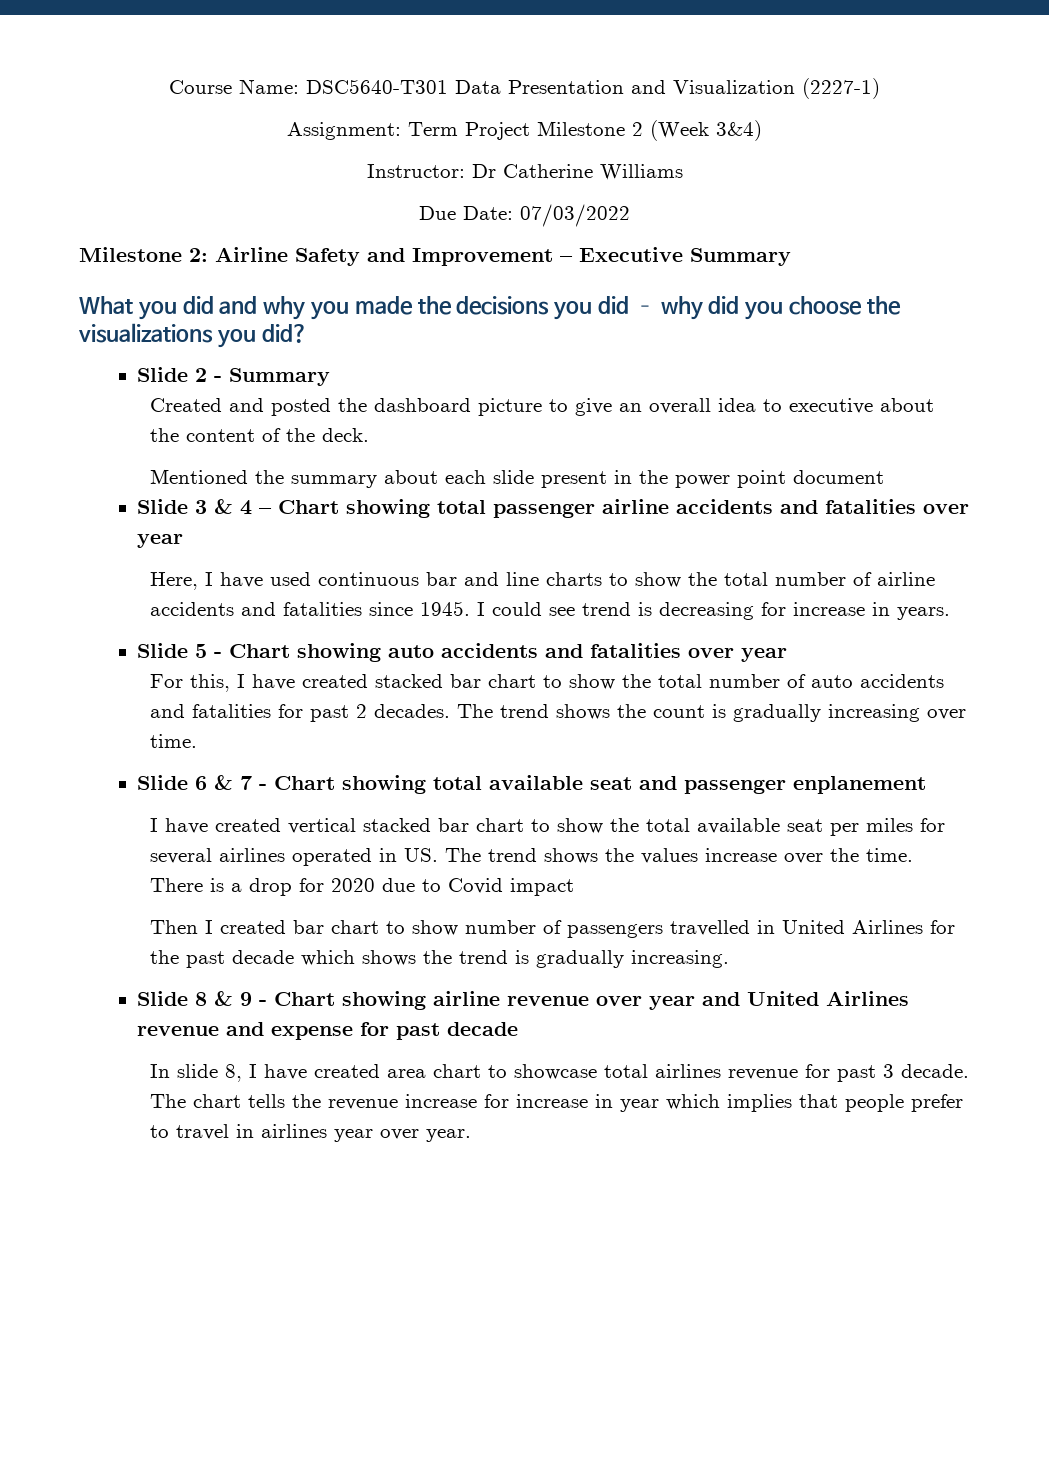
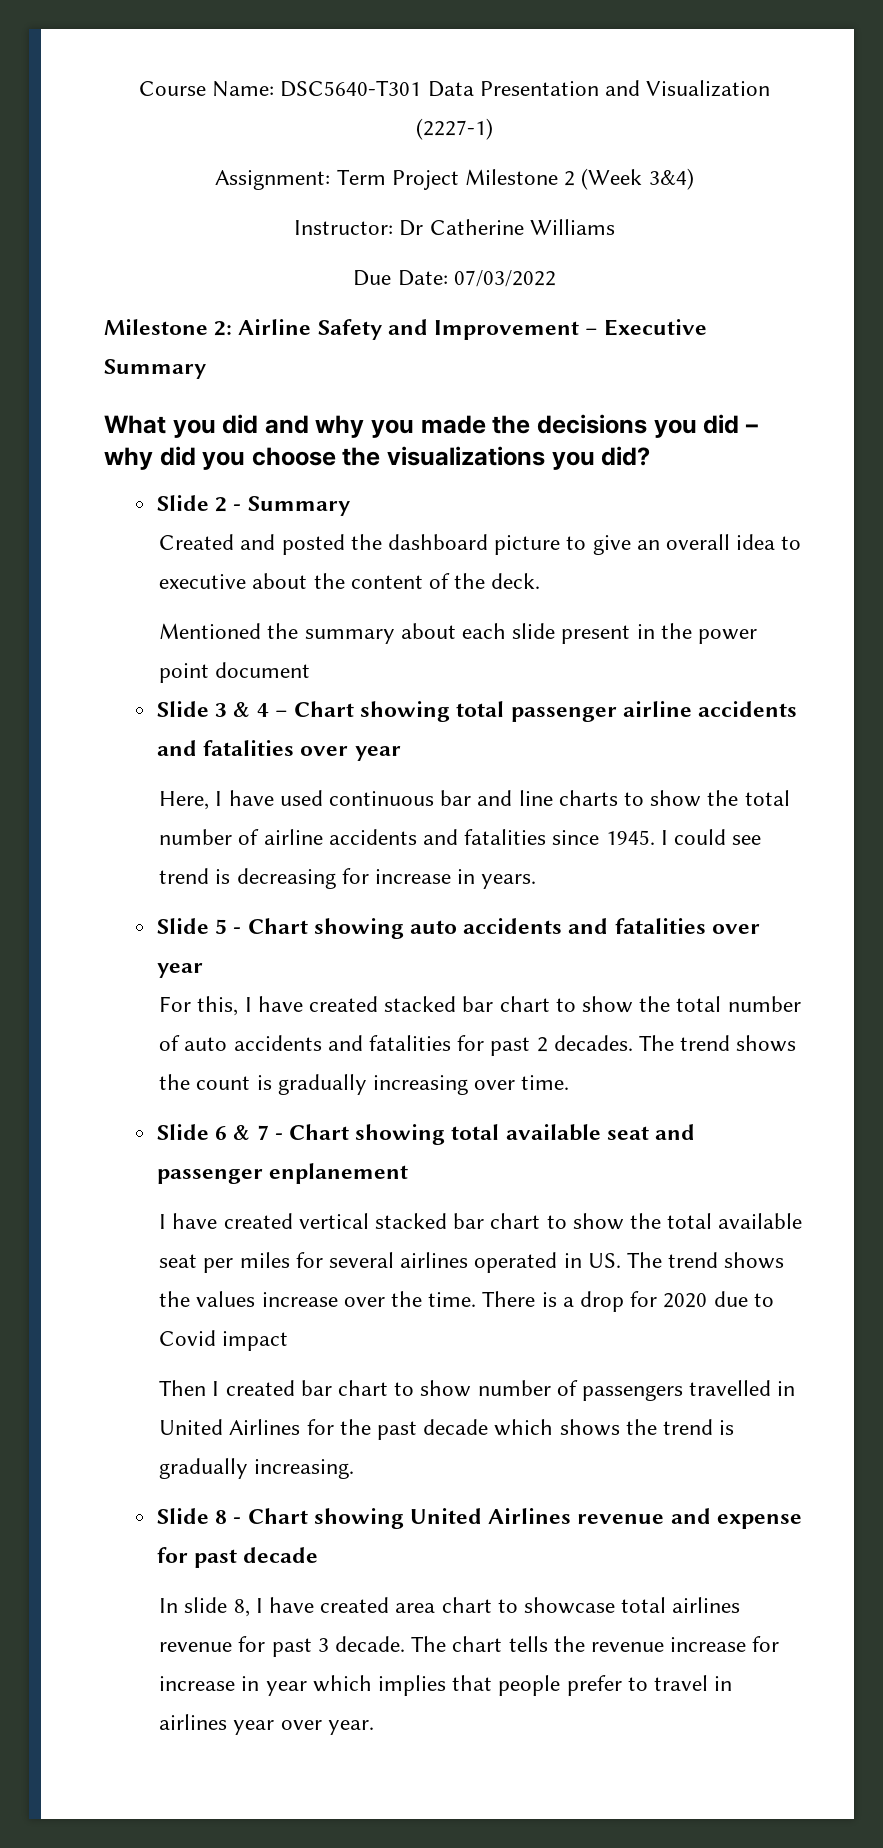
[214,991,741,1010] & 9 - Chart showing airline revenue over year and -> [233,1508,404,1529] - Chart showing

